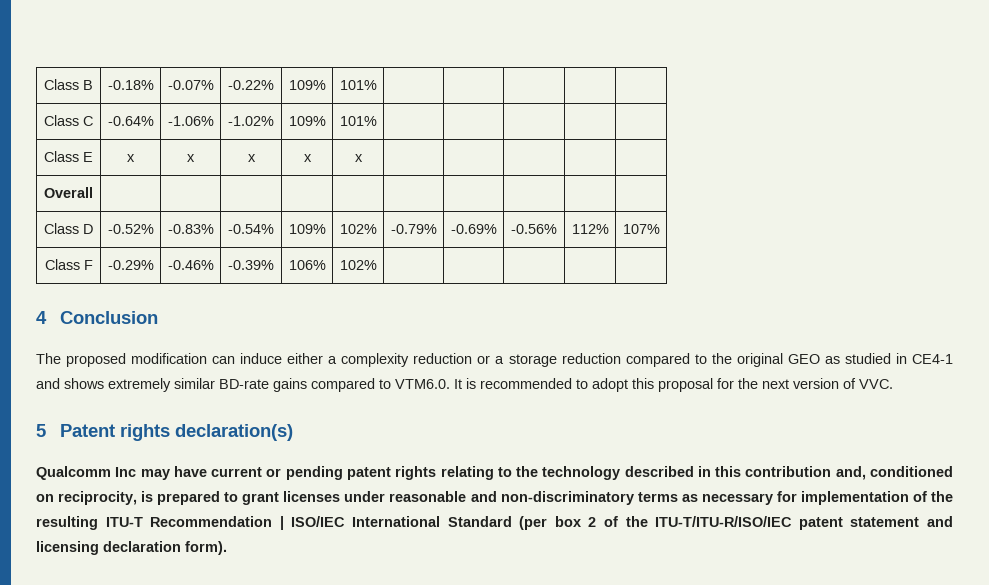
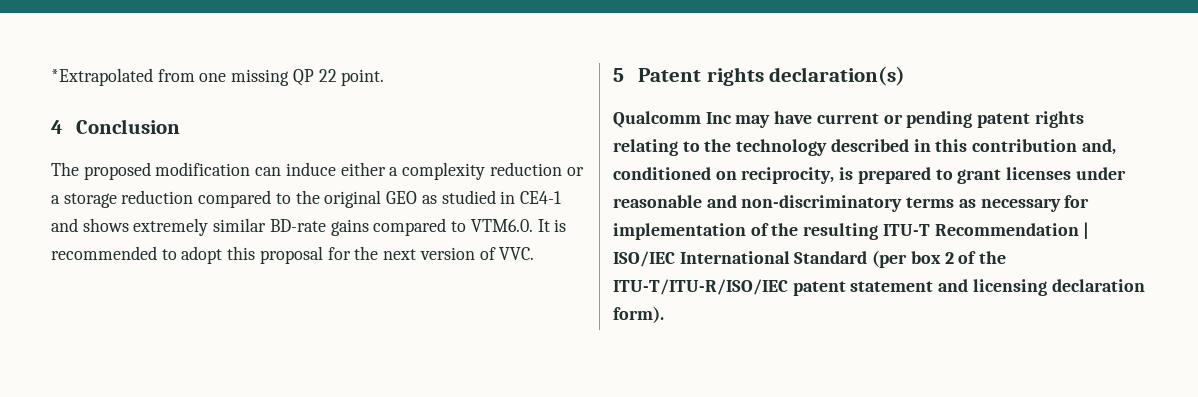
[44,79,93,90] [107,80,154,90] [167,80,214,90] [228,80,274,90] [288,80,326,90] [339,80,377,90] [44,115,93,126] [107,116,154,126] [167,116,214,126] [228,116,274,126] [288,116,326,126] [339,116,377,126] [44,151,93,162] [127,154,135,162] [187,154,195,162] [247,154,256,162] [303,154,312,162] [354,154,363,162] [44,187,93,198] [44,223,93,234] [107,224,154,234] [167,224,214,234] [228,224,274,234] [288,224,326,234] [339,224,377,234] [390,224,437,234] [450,224,497,234] [511,224,557,234] [571,224,609,234] [622,224,660,234] [44,259,93,270] [107,260,154,270] [167,260,214,270] [228,260,274,270] [288,260,326,270] [339,260,377,270] Class B | -0.18% | -0.07% | -0.22% | 109% | 101% | | | | | // Class C | -0.64% | -1.06% | -1.02% | 109% | 101% | | | | | // Class E | x | x | x | x | x | | | | | // Overall | | | | | | | | | | // Class D | -0.52% | -0.83% | -0.54% | 109% | 102% | -0.79% | -0.69% | -0.56% | 112% | 107% // Class F | -0.29% | -0.46% | -0.39% | 106% | 102% | | | | | -> [51,68,385,86] *Extrapolated from one missing QP 22 point.

